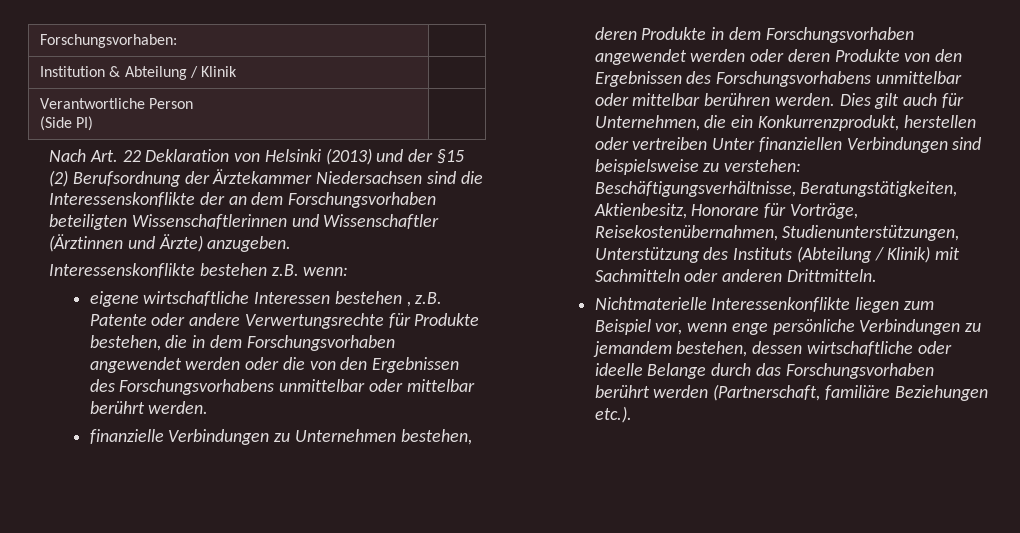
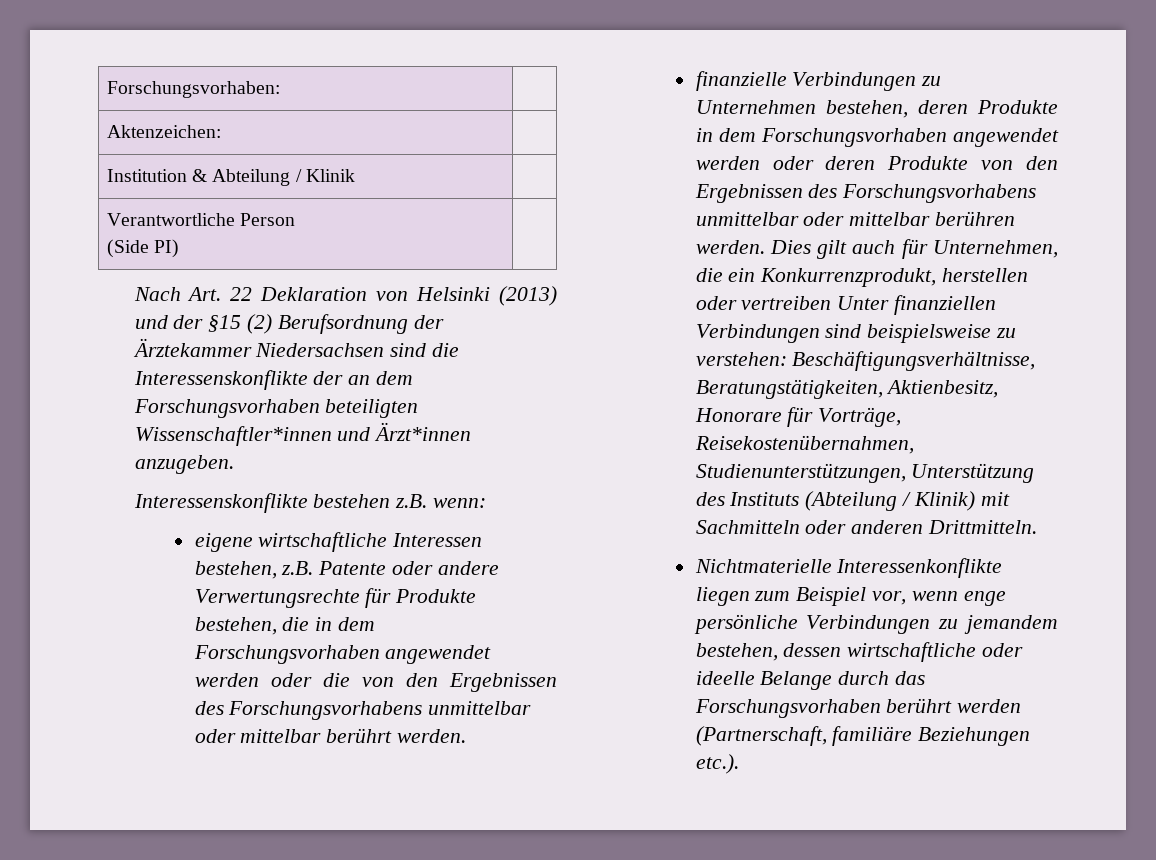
(177, 41) none -> [106,125,221,138] // Aktenzeichen: |
[131,214,440,229] [49,234,203,252] Wissenschaftlerinnen und Wissenschaftler (Ärztinnen und Ärzte) -> [134,422,472,446] Wissenschaftler*innen und Ärzt*innen
[334,291,411,307] bestehen , -> [194,561,277,579] bestehen,

